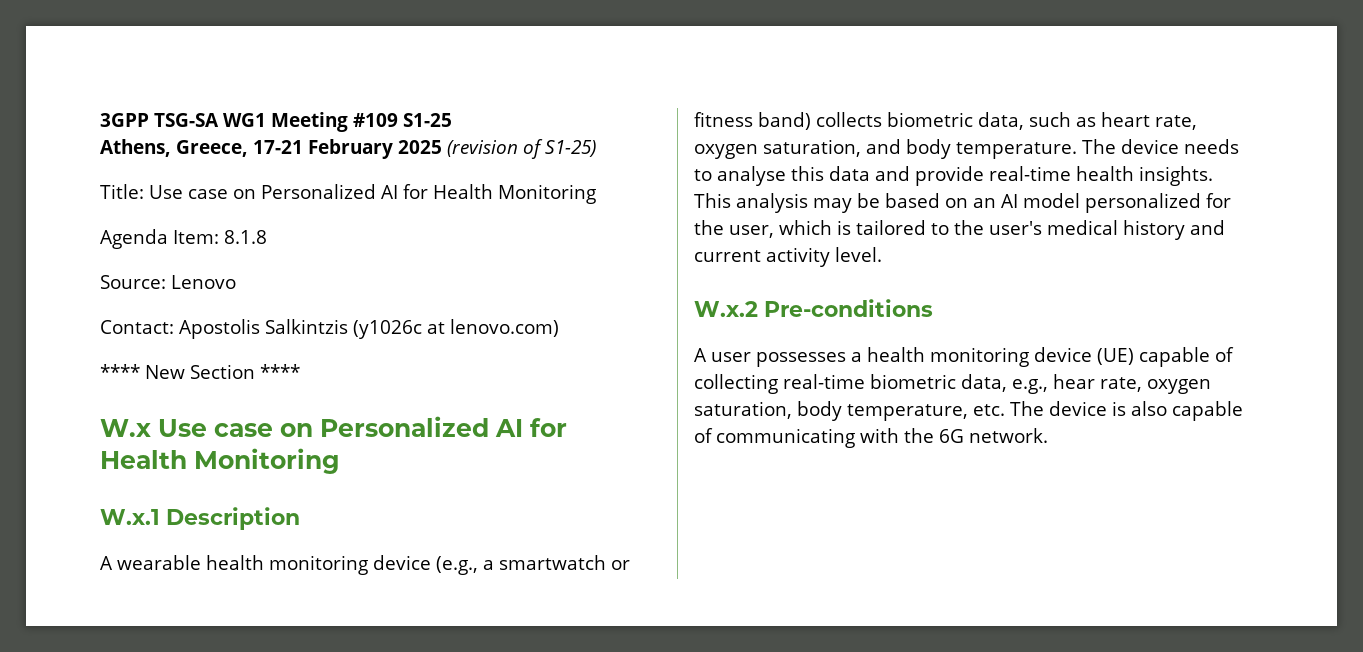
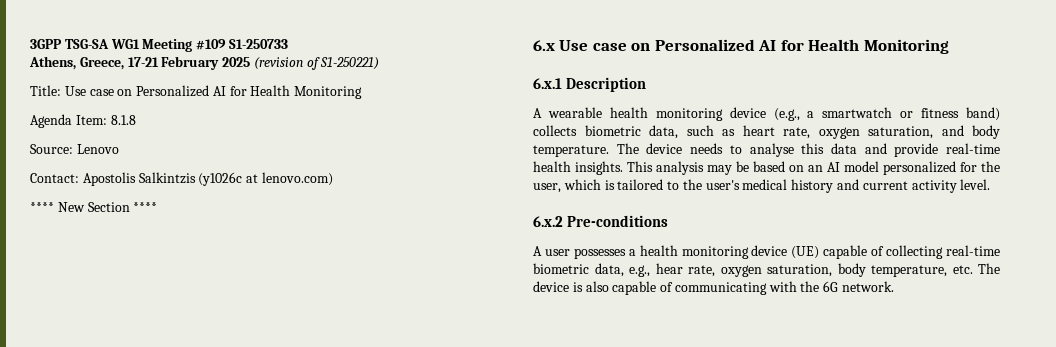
[403,113,452,127] S1-25 -> [228,39,288,49] S1-250733
[545,140,596,157] S1-25) -> [320,57,380,70] S1-250221)
[100,416,567,437] [100,448,340,474] [100,509,160,525] W.x Use case on Personalized AI for Health Monitoring // W.x.1 -> [533,39,949,54] [533,78,562,89] 6.x Use case on Personalized AI for Health Monitoring // 6.x.1
[694,301,758,317] W.x.2 -> [533,216,563,227] 6.x.2

